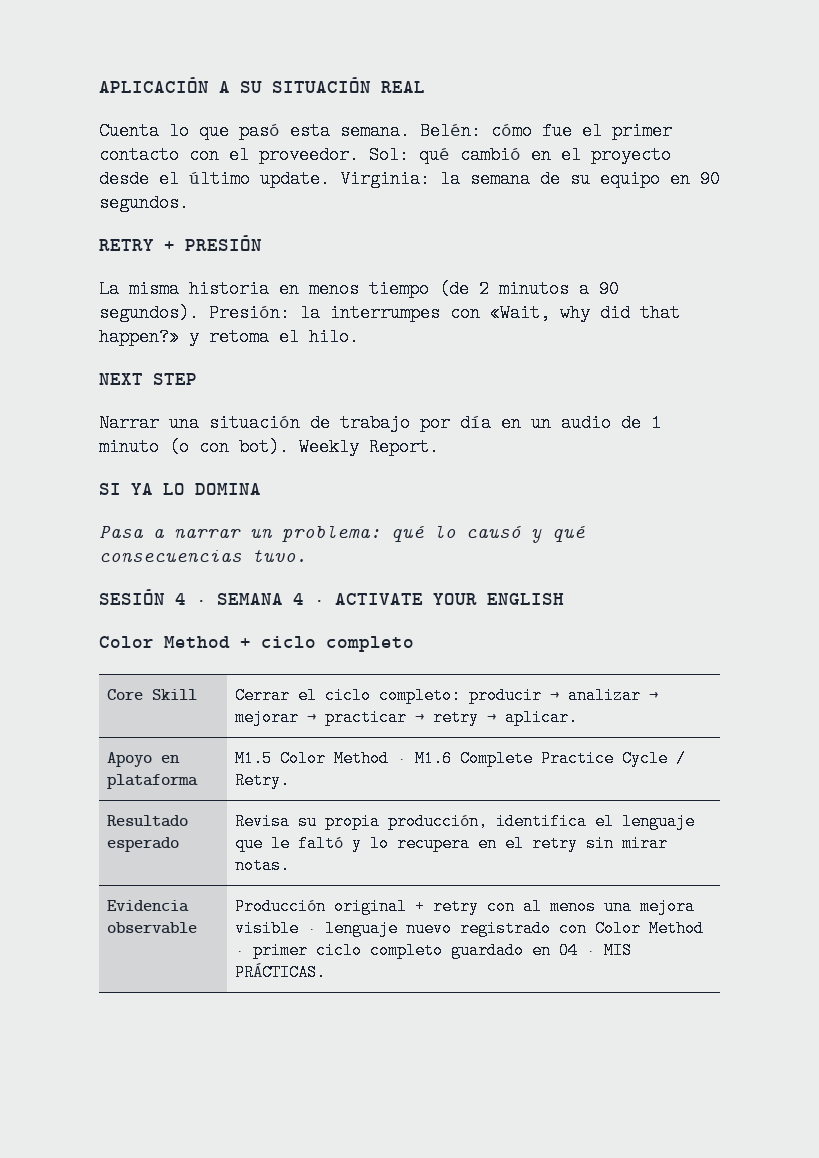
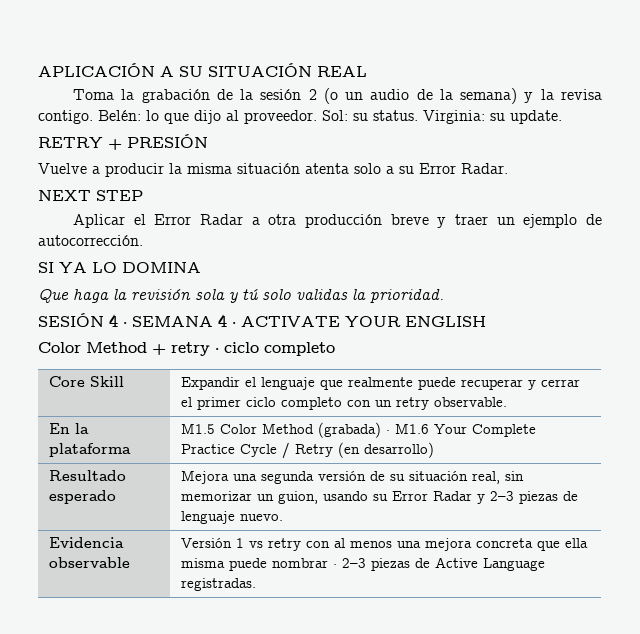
[99,122,672,140] [99,146,671,164] [99,170,720,188] [99,194,189,212] [99,235,262,251] [99,280,619,298] [99,304,680,322] [99,328,359,346] [99,373,197,385] [99,414,661,432] [99,438,439,456] [99,483,261,495] [99,525,585,543] [99,548,307,562] Cuenta lo que pasó esta semana. Belén: cómo fue el primer contacto con el proveedor. Sol: qué cambió en el proyecto desde el último update. Virginia: la semana de su equipo en 90 segundos. // RETRY + PRESIÓN // La misma historia en menos tiempo (de 2 minutos a 90 segundos). Presión: la interrumpes con «Wait, why did that happen?» y retoma el hilo. // NEXT STEP // Narrar una situación de trabajo por día en un audio de 1 minuto (o con bot). Weekly Report. // SI YA LO DOMINA // Pasa a narrar un problema: qué lo causó y qué consecuencias tuvo. -> [72,88,602,104] [38,110,562,124] [38,134,208,150] [38,163,508,177] [38,190,143,201] [72,214,602,228] [38,235,143,246] [38,262,201,273] [38,289,444,303] Toma la grabación de la sesión 2 (o un audio de la semana) y la revisa contigo. Belén: lo que dijo al proveedor. Sol: su status. Virginia: su update. // RETRY + PRESIÓN // Vuelve a producir la misma situación atenta solo a su Error Radar. // NEXT STEP // Aplicar el Error Radar a otra producción breve y traer un ejemplo de autocorrección. // SI YA LO DOMINA // Que haga la revisión sola y tú solo validas la prioridad.
(251, 643) none -> [171,342,219,356] retry ·
[234,687,658,704] [234,709,578,726] [106,752,180,767] Cerrar el ciclo completo: producir → analizar → mejorar → practicar → retry → aplicar. // Apoyo en -> [180,377,580,390] [180,397,507,410] [48,423,89,434] Expandir el lenguaje que realmente puede recuperar y cerrar el primer ciclo completo con un retry observable. // En la
(389, 758) none -> [317,422,381,438] (grabada)
(452, 758) none -> [433,424,467,434] Your
[234,772,290,789] Retry. -> [294,442,434,458] Retry (en desarrollo)
[234,813,695,830] [234,835,668,852] [234,857,290,874] Revisa su propia producción, identifica el lenguaje que le faltó y lo recupera en el retry sin mirar notas. -> [180,470,524,484] [180,491,578,504] [180,511,283,524] Mejora una segunda versión de su situación real, sin memorizar un guion, usando su Error Radar y 2–3 piezas de lenguaje nuevo.
[234,898,425,915] Producción original + -> [180,538,263,548] Versión 1 vs
[234,920,704,937] [234,942,632,959] [234,963,326,981] visible · lenguaje nuevo registrado con Color Method · primer ciclo completo guardado en 04 · MIS PRÁCTICAS. -> [475,538,588,551] [180,557,545,571] [180,578,256,591] concreta que ella misma puede nombrar · 2–3 piezas de Active Language registradas.

